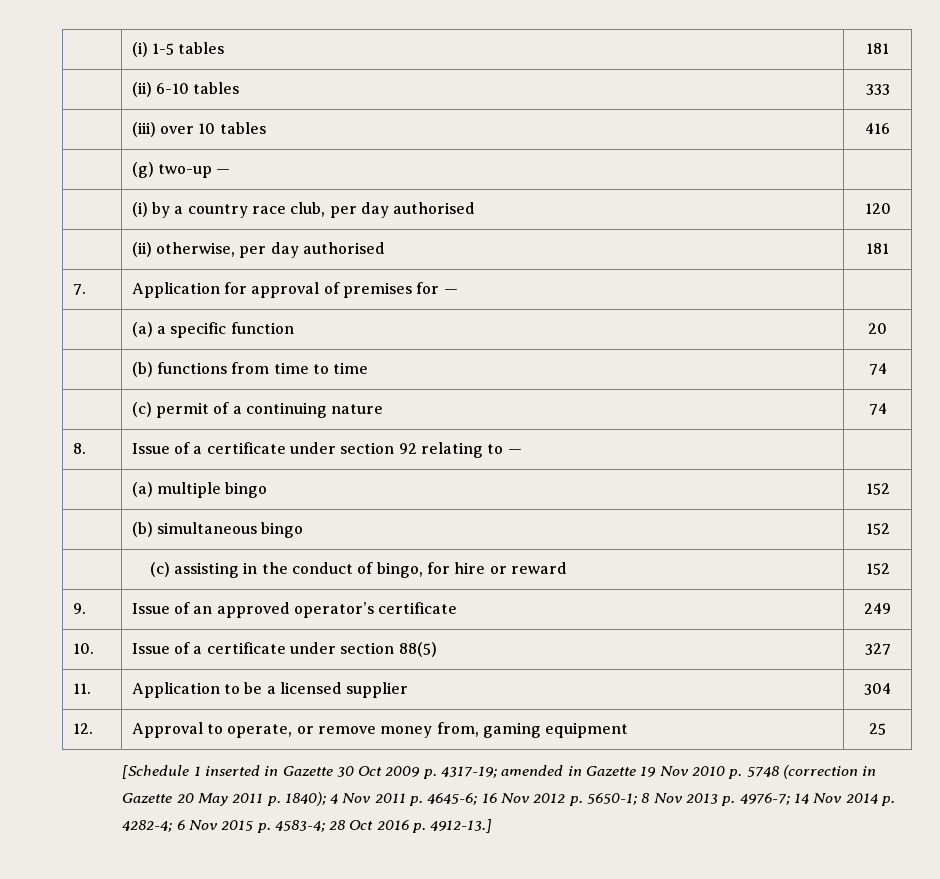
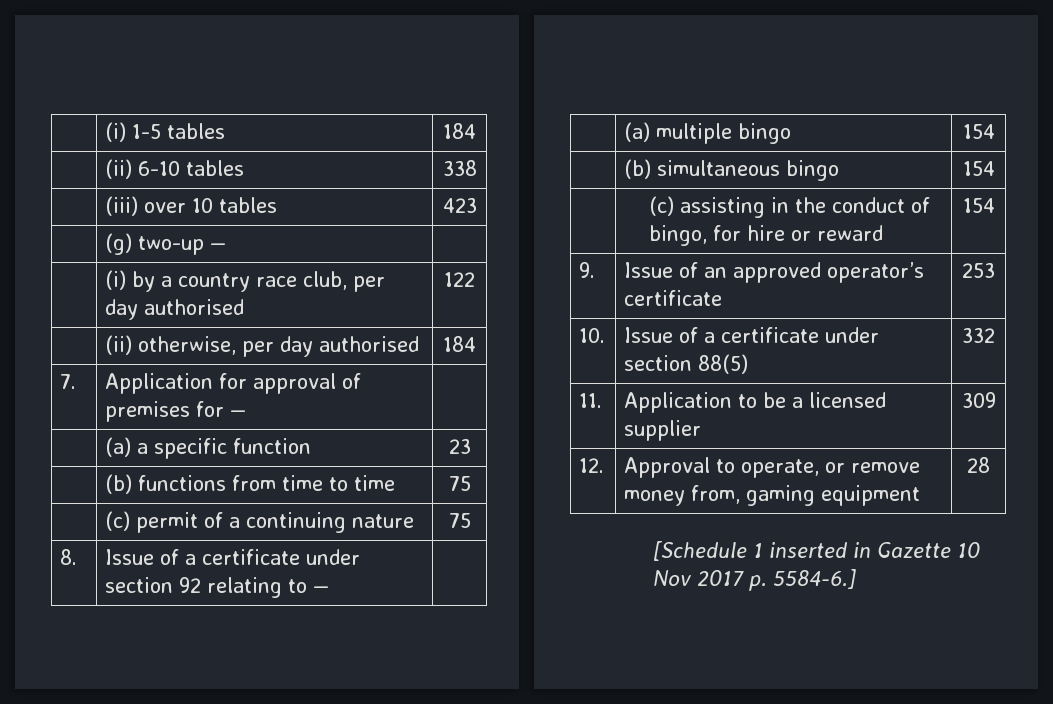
[866,43,889,54] 181 -> [443,123,476,139] 184
[865,84,890,95] 333 -> [442,160,477,176] 338
[865,123,890,134] 416 -> [442,198,477,213] 423
[864,203,891,214] 120 -> [444,272,475,287] 122
[866,243,889,254] 181 -> [443,336,476,352] 184
[868,323,887,334] 20 -> [448,439,471,454] 23
[868,363,887,375] 74 -> [448,476,471,491] 75
[868,403,887,415] 74 -> [448,513,471,528] 75
[865,483,890,495] 152 -> [962,124,995,139] 154
[865,523,890,535] 152 -> [962,161,995,176] 154
[865,563,890,575] 152 -> [962,198,995,213] 154
[864,603,891,614] 249 -> [962,263,995,278] 253
[864,643,891,655] 327 -> [962,328,995,343] 332
[864,683,891,695] 304 -> [961,392,996,408] 309
[869,723,886,735] 25 -> [967,457,990,473] 28
[336,765,877,779] [122,792,895,806] [122,819,493,833] 30 Oct 2009 p. 4317-19; amended in Gazette 19 Nov 2010 p. 5748 (correction in Gazette 20 May 2011 p. 1840); 4 Nov 2011 p. 4645-6; 16 Nov 2012 p. 5650-1; 8 Nov 2013 p. 4976-7; 14 Nov 2014 p. 4282-4; 6 Nov 2015 p. 4583-4; 28 Oct 2016 p. 4912-13.] -> [956,542,980,558] [652,569,856,591] 10 Nov 2017 p. 5584-6.]

